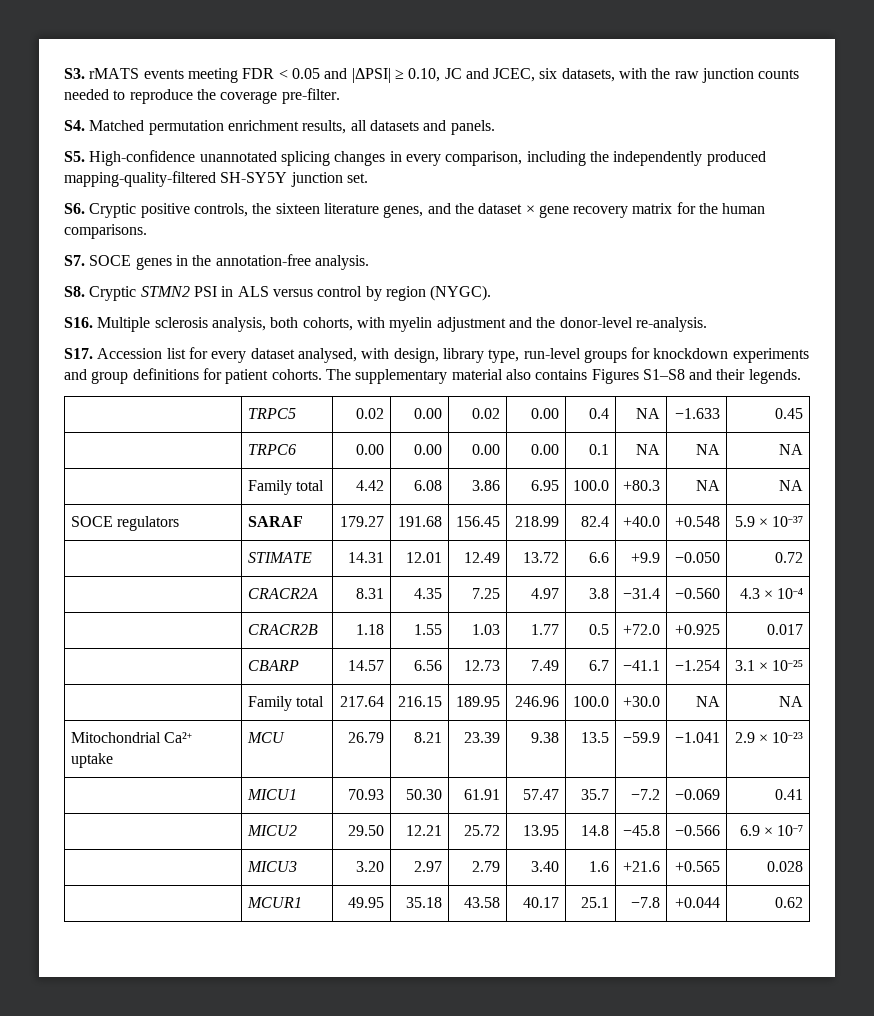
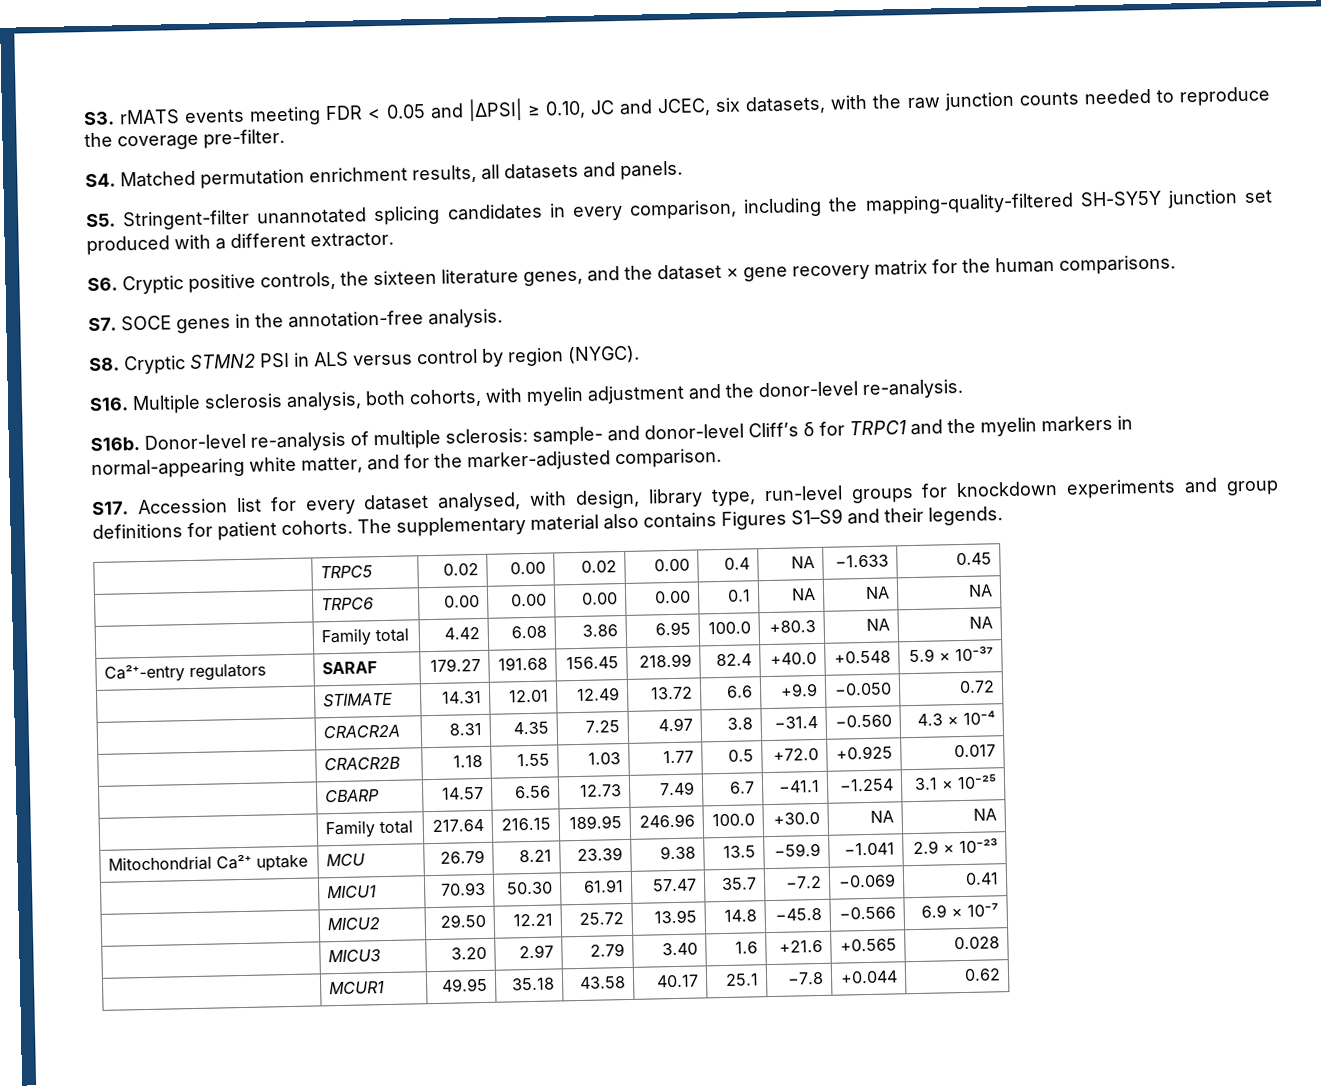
[89,150,196,166] High-confidence -> [123,209,251,231] Stringent-filter
[334,151,386,166] changes -> [446,203,543,221] candidates
[613,151,766,166] independently produced -> (859, 204) none
[346,173,368,183] set. -> [1244,189,1274,204] [86,231,394,256] set produced with a different extractor.
(707, 324) none -> [90,415,1133,452] [91,447,722,480] // S16b. Donor-level re-analysis of multiple sclerosis: sample- and donor-level Cliff’s δ for TRPC1 and the myelin markers in normal-appearing white matter, and for the marker-adjusted comparison.
[642,369,685,380] S1–S8 -> [791,508,843,525] S1–S9
[70,516,113,527] SOCE -> [103,663,185,683] Ca²⁺-entry

